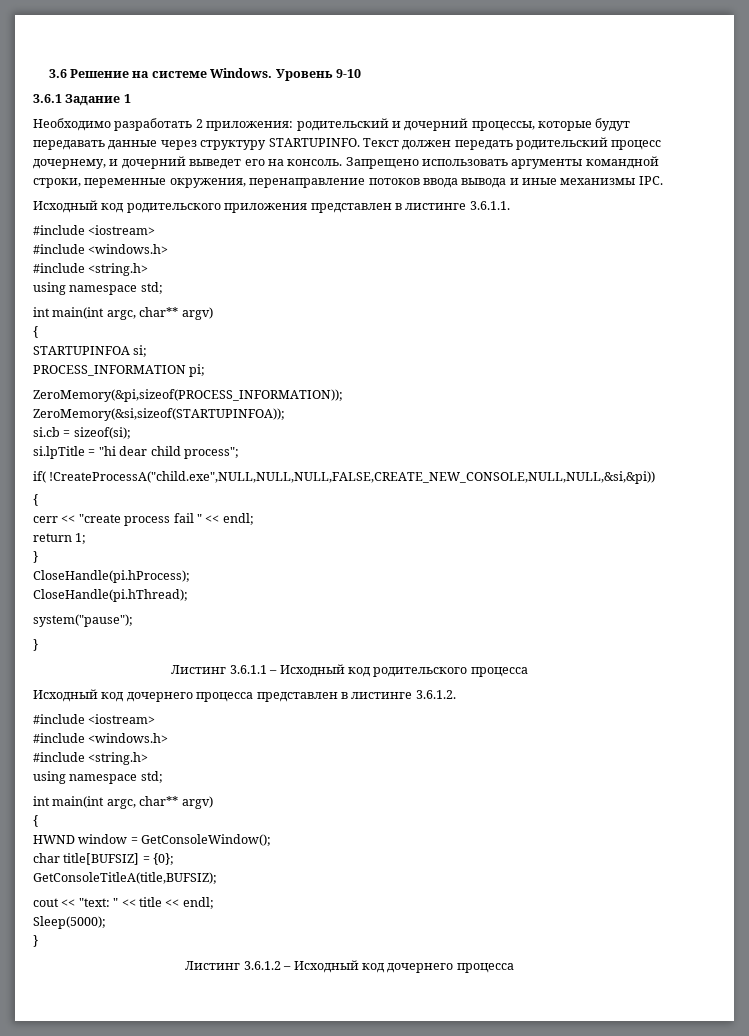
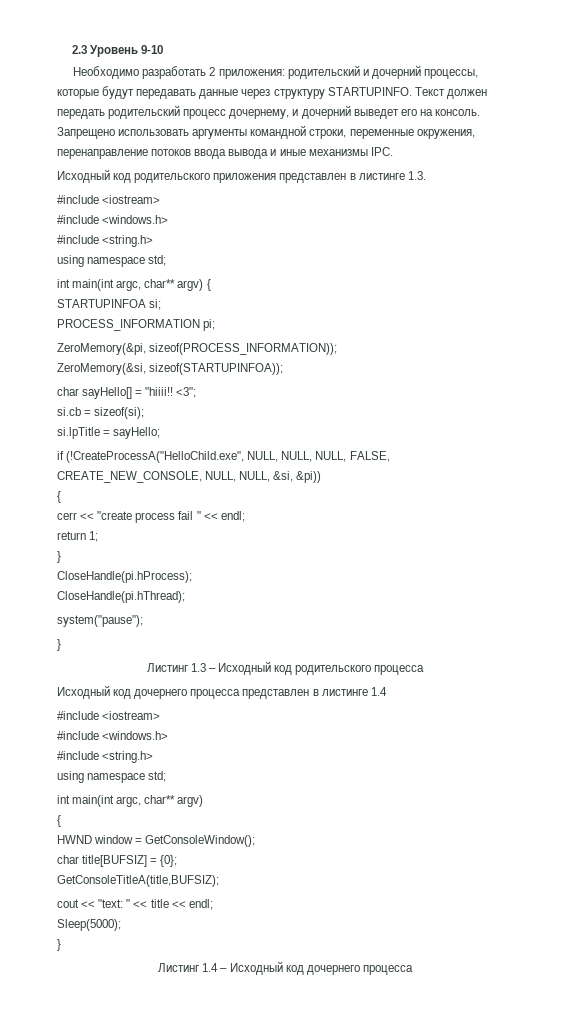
[48,68,273,78] 3.6 Решение на системе Windows. -> [72,45,88,54] 2.3
[33,94,131,106] // 3.6.1 Задание 1 -> (164, 49) none
[469,201,510,210] 3.6.1.1. -> [407,171,426,180] 1.3.
(213, 313) // -> (204, 285) none
[33,389,343,402] [33,408,285,421] ZeroMemory(&pi,sizeof(PROCESS_INFORMATION)); // ZeroMemory(&si,sizeof(STARTUPINFOA)); -> [57,343,338,355] [57,363,284,375] [57,387,197,399] ZeroMemory(&pi, sizeof(PROCESS_INFORMATION)); // ZeroMemory(&si, sizeof(STARTUPINFOA)); // char sayHello[] = "hiiii!! <3";
[98,446,239,459] [33,471,656,484] "hi dear child process"; // if( !CreateProcessA("child.exe",NULL,NULL,NULL,FALSE,CREATE_NEW_CONSOLE,NULL,NULL,&si,&pi)) -> [113,427,161,439] [57,451,390,463] [57,471,322,483] sayHello; // if (!CreateProcessA("HelloChild.exe", NULL, NULL, NULL, FALSE, CREATE_NEW_CONSOLE, NULL, NULL, &si, &pi))
[229,665,267,674] 3.6.1.1 -> [190,663,206,672] 1.3
[415,690,456,699] 3.6.1.2. -> [370,687,387,696] 1.4
[243,961,281,970] 3.6.1.2 -> [202,963,219,972] 1.4

